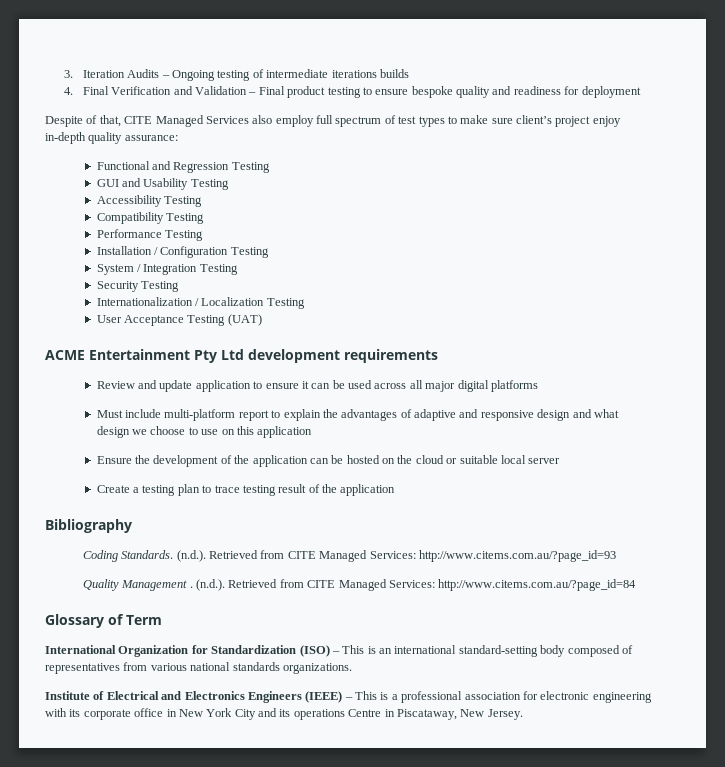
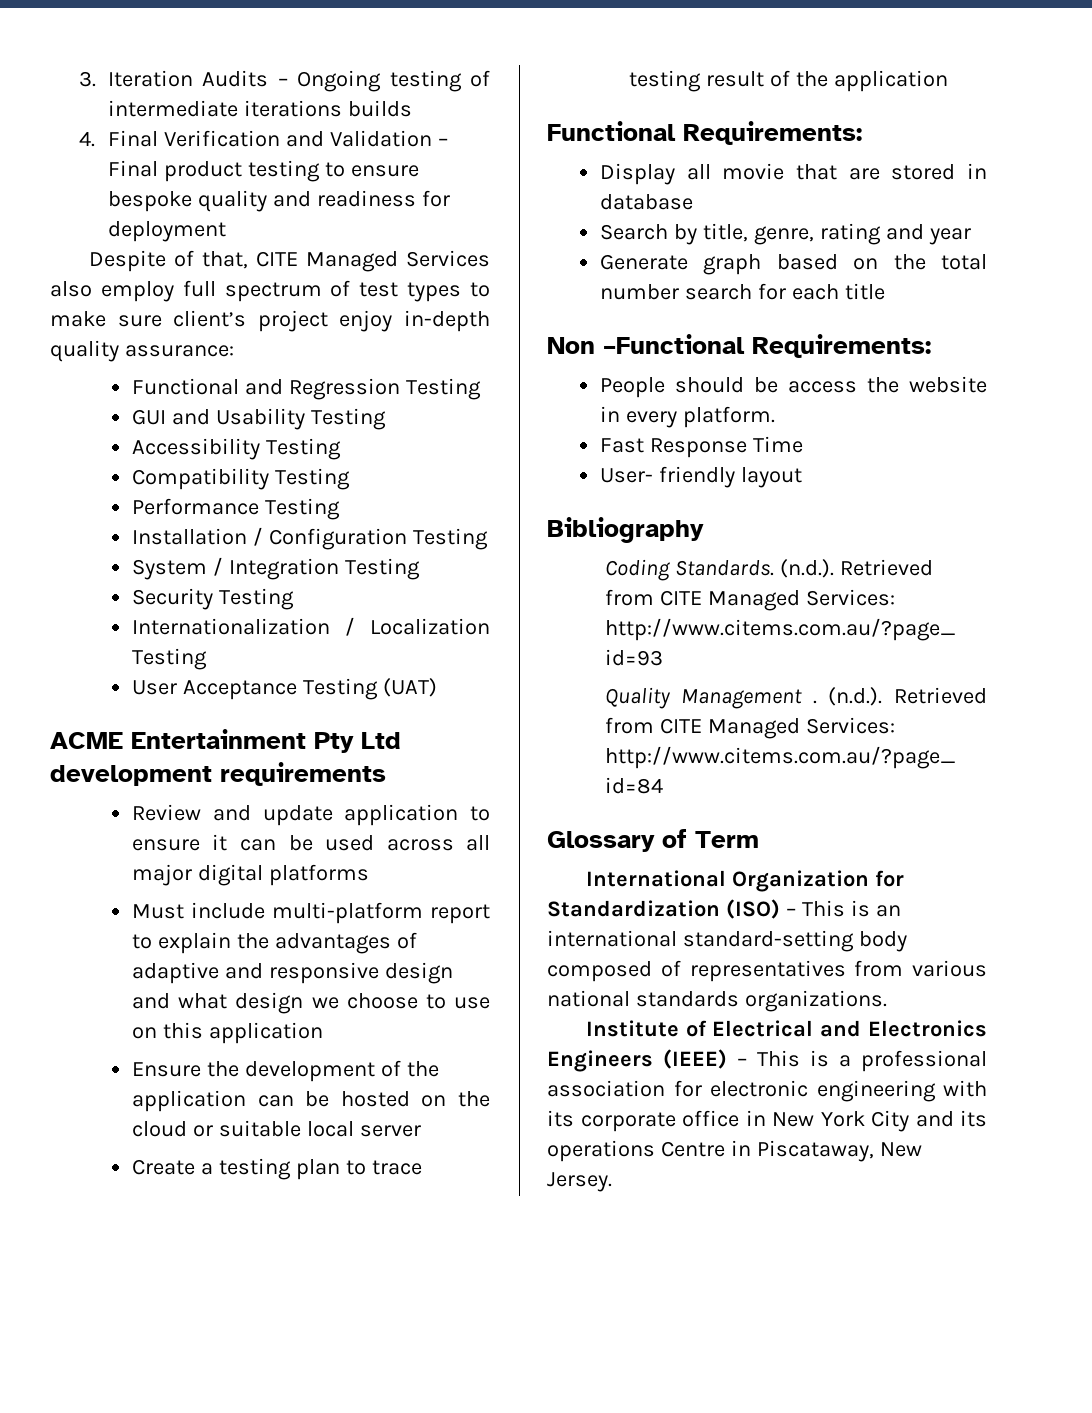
(396, 490) none -> [547,121,862,145] [600,163,987,185] [600,194,694,210] [600,223,971,245] [600,254,987,275] [600,283,885,300] [547,334,931,358] [600,376,987,398] [600,406,775,428] [600,436,803,458] [600,466,802,488] // Functional Requirements: // Display all movie that are stored in database // Search by title, genre, rating and year // Generate graph based on the total number search for each title // Non –Functional Requirements: // People should be access the website in every platform. // Fast Response Time // User- friendly layout

